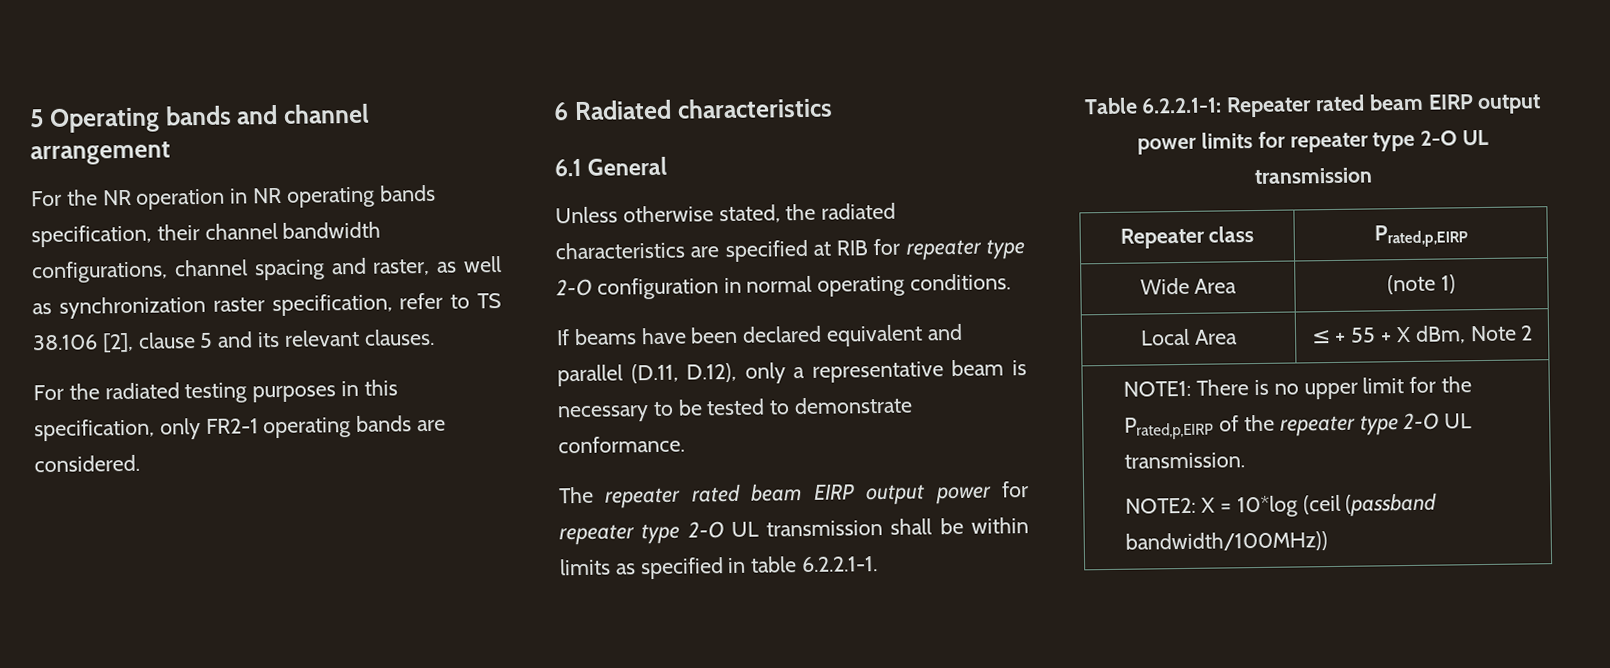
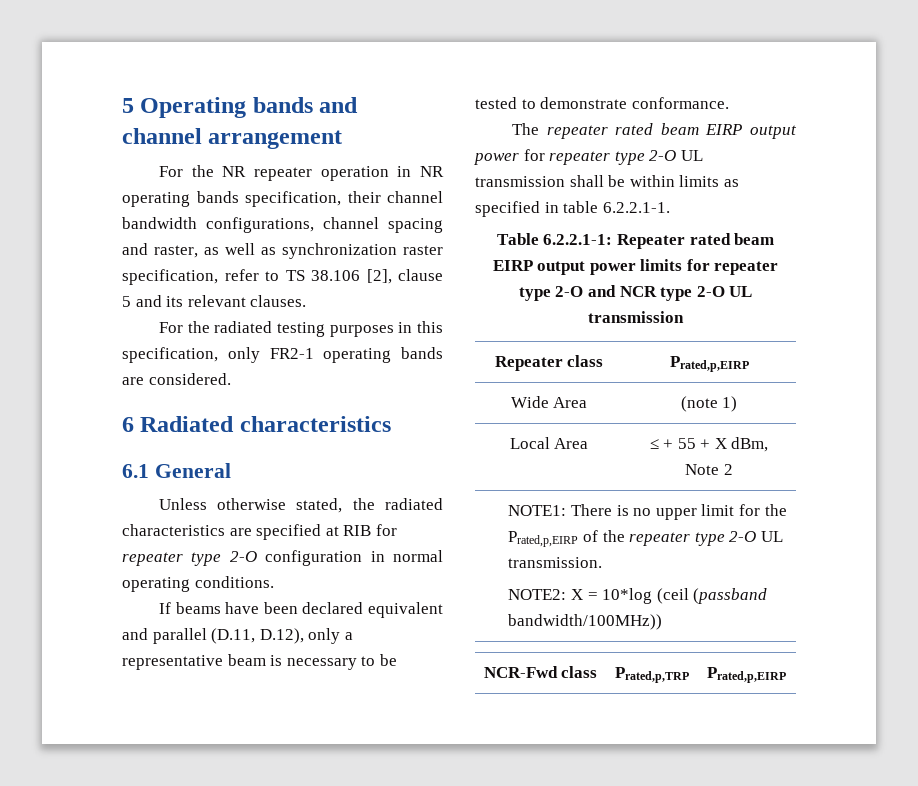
(132, 197) none -> [253,167,312,181] repeater
(1458, 138) none -> [587,285,725,301] and NCR type 2-O
(1329, 542) none -> [483,666,598,678] [614,667,689,683] [707,667,786,683] // NCR-Fwd class | Prated,p,TRP | Prated,p,EIRP

